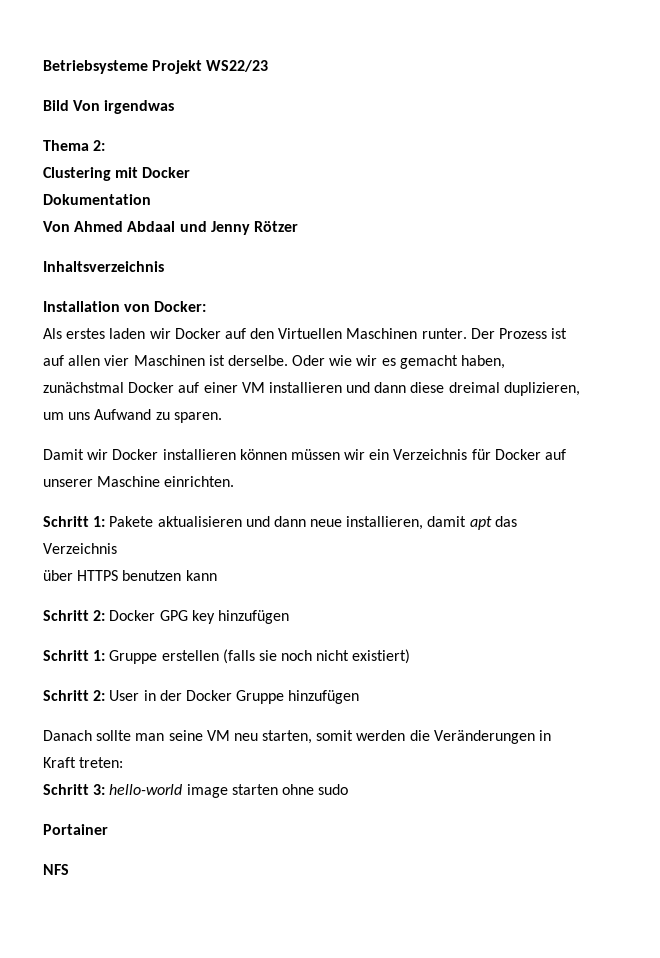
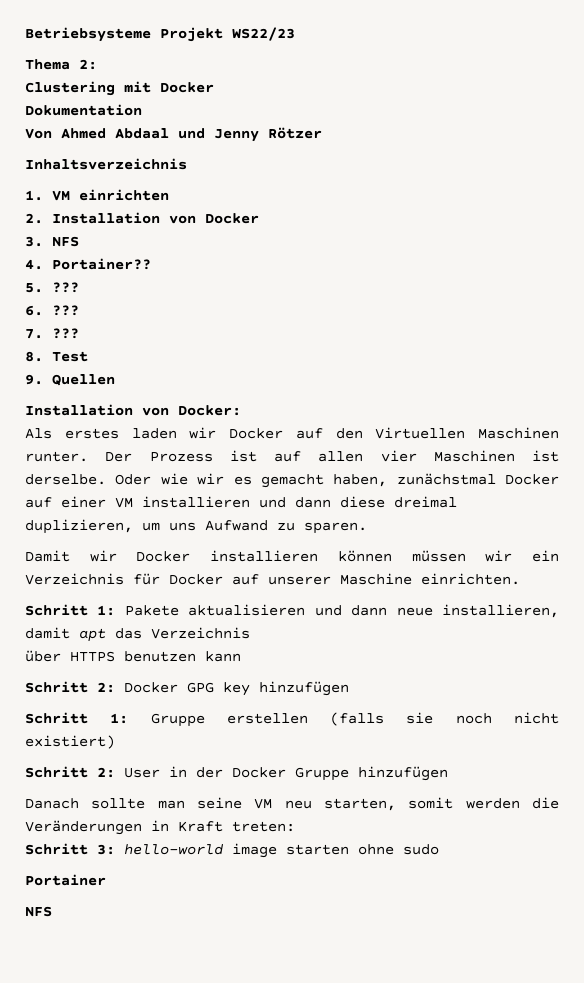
[43,100,175,114] // Bild Von irgendwas -> (295, 34) none
(164, 266) none -> [25,189,169,201] [25,212,259,224] [25,236,79,247] [25,258,151,270] [25,282,79,293] [25,305,79,316] [25,328,79,339] [25,351,88,362] [25,374,115,386] // 1. VM einrichten // 2. Installation von Docker // 3. NFS // 4. Portainer?? // 5. ??? // 6. ??? // 7. ??? // 8. Test // 9. Quellen

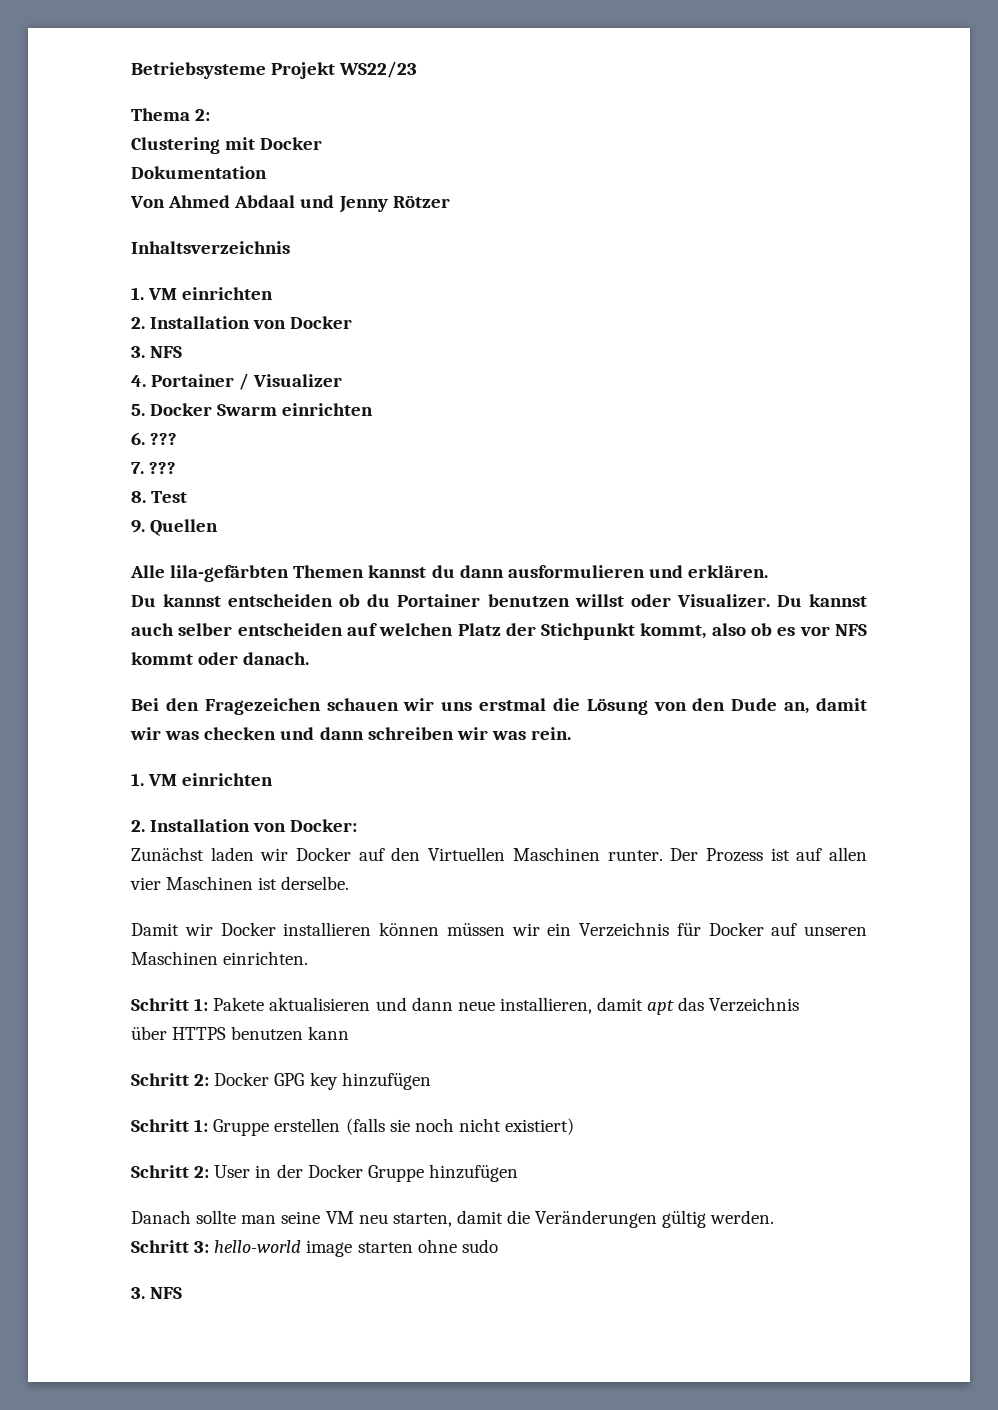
[52,258,151,270] [25,282,79,293] Portainer?? // 5. ??? -> [151,373,343,390] [131,403,374,416] Portainer / Visualizer // 5. Docker Swarm einrichten
(115, 380) none -> [130,565,769,582] [131,594,868,607] [131,623,867,640] [131,652,310,665] [131,698,867,715] [130,727,572,740] [131,773,274,786] [131,820,145,832] Alle lila-gefärbten Themen kannst du dann ausformulieren und erklären. // Du kannst entscheiden ob du Portainer benutzen willst oder Visualizer. Du kannst auch selber entscheiden auf welchen Platz der Stichpunkt kommt, also ob es vor NFS kommt oder danach. // Bei den Fragezeichen schauen wir uns erstmal die Lösung von den Dude an, damit wir was checken und dann schreiben wir was rein. // 1. VM einrichten // 2.
[25,428,119,439] Als erstes -> [131,847,204,861] Zunächst
[115,473,559,488] [25,496,457,508] [25,519,367,534] Oder wie wir es gemacht haben, zunächstmal Docker auf einer VM installieren und dann diese dreimal duplizieren, um uns Aufwand zu sparen. -> (350, 883) none
[268,573,412,585] unserer Maschine -> [804,926,867,936] [131,951,218,965] unseren Maschinen
[408,797,559,809] [25,820,295,835] somit werden die Veränderungen in Kraft treten: -> [456,1210,775,1228] damit die Veränderungen gültig werden.
[25,874,106,886] Portainer // -> [131,1287,145,1299] 3.

